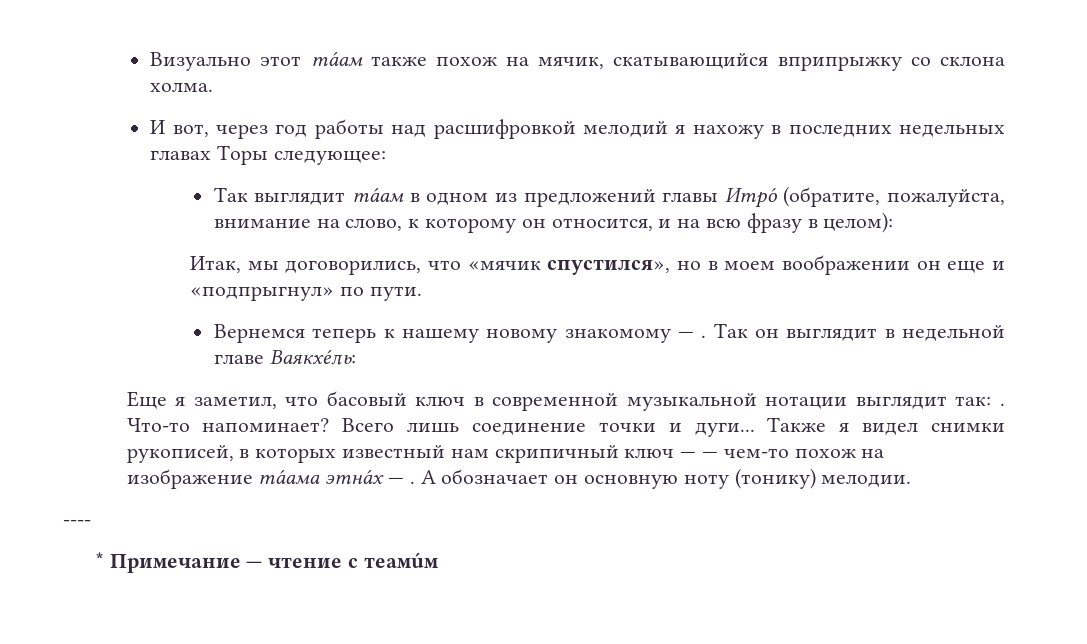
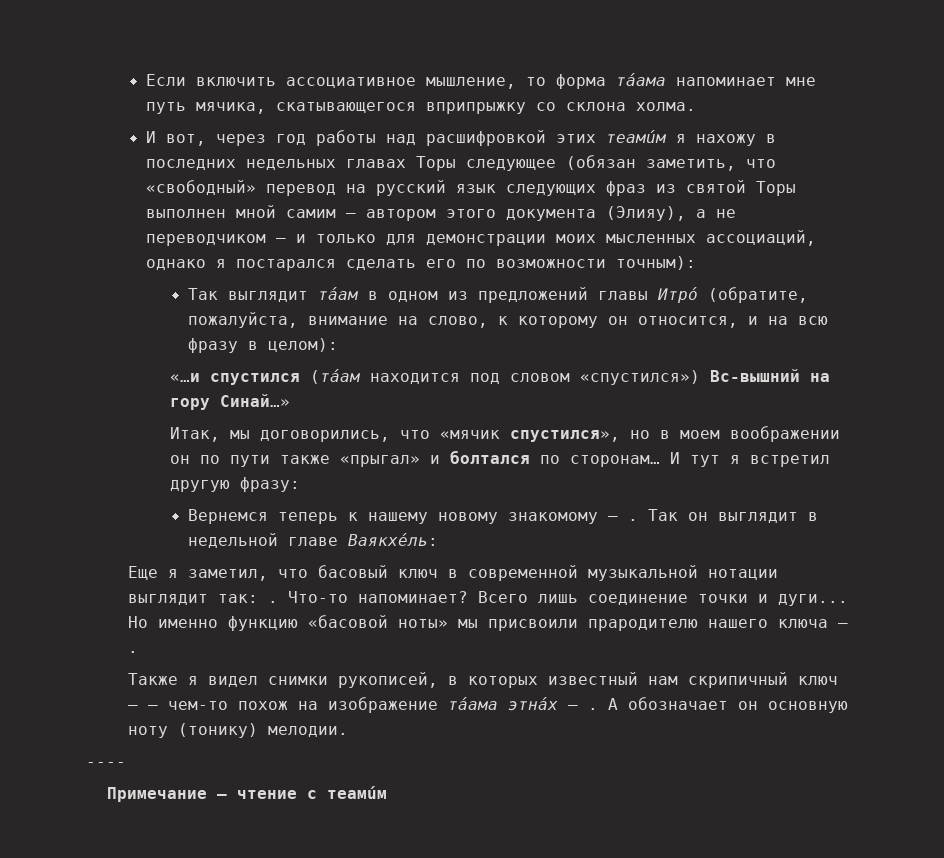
[150,52,769,71] Визуально этот тáам также похож на мячик, скатывающийся -> [145,73,816,89] [145,102,416,114] Если включить ассоциативное мышление, то форма тáама напоминает мне путь мячика, скатывающегося
[583,121,669,137] мелодий -> [555,130,667,143] этих теамúм
[273,150,386,165] следующее: -> [465,155,776,171] [145,180,796,196] [145,205,736,221] [145,230,816,246] [145,256,696,271] следующее (обязан заметить, что «свободный» перевод на русский язык следующих фраз из святой Торы выполнен мной самим — автором этого документа (Элияу), а не переводчиком — и только для демонстрации моих мысленных ассоциаций, однако я постарался сделать его по возможности точным):
(894, 222) none -> [170,369,831,385] [170,394,291,410] // «…и спустился (тáам находится под словом «спустился») Вс-вышний на гору Синай…»
[947,261,1005,273] [190,286,422,301] еще и «подпрыгнул» по пути. -> [200,450,831,467] [170,477,301,492] по пути также «прыгал» и болтался по сторонам… И тут я встретил другую фразу:
(755, 429) none -> [128,615,849,631] [128,651,139,653] Но именно функцию «басовой ноты» мы присвоили прародителю нашего ключа — . //
[94,552,104,568] * -> (126, 764) none

